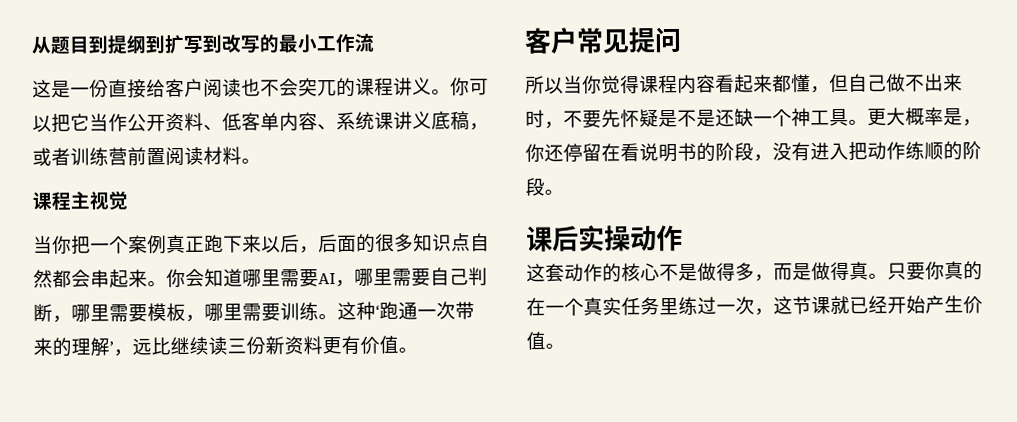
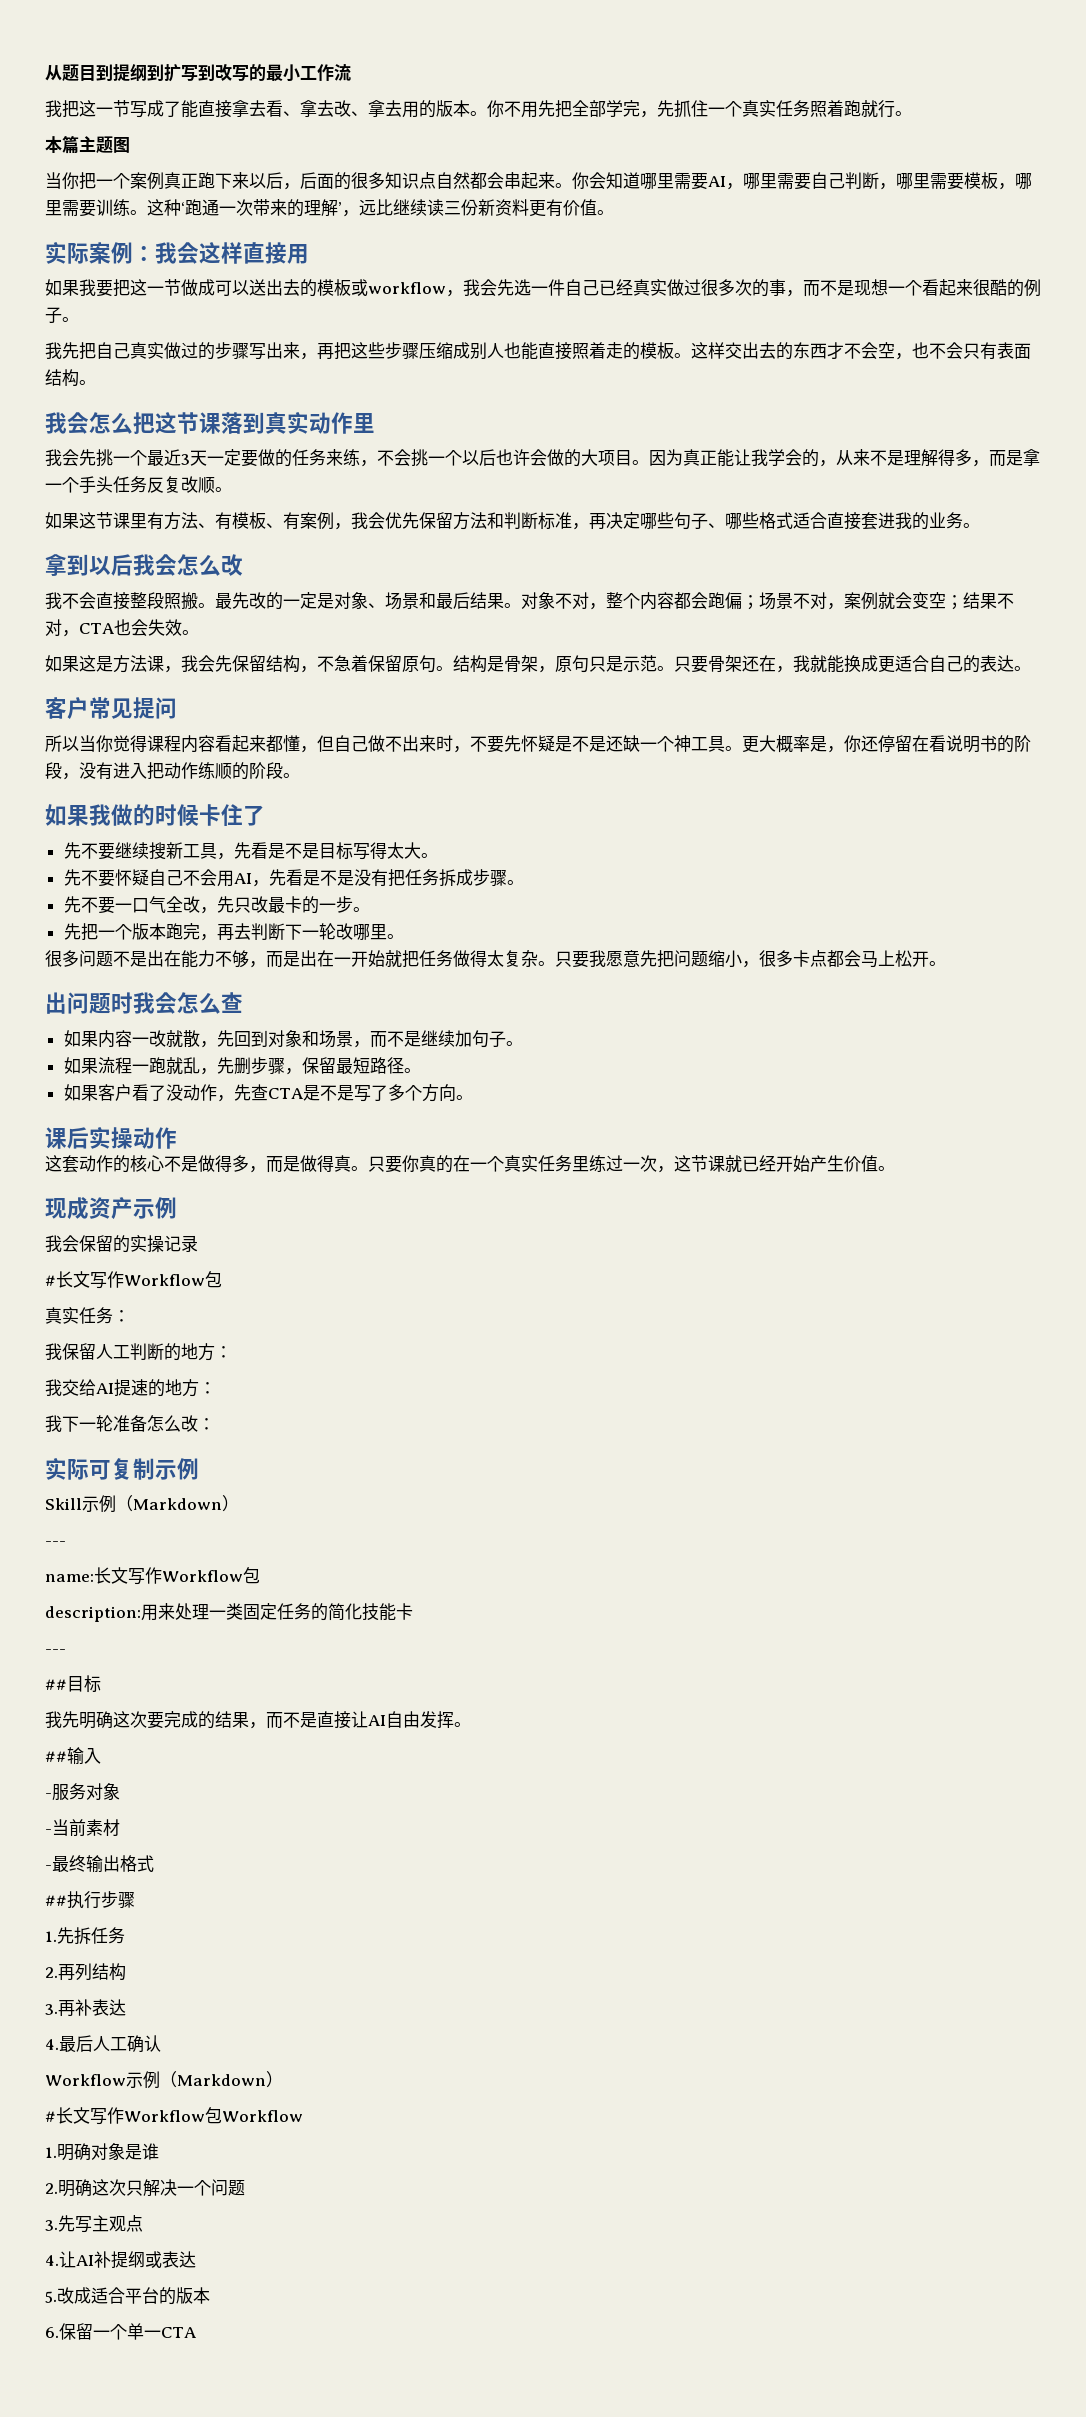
[32,77,489,99] [32,111,489,133] [32,146,261,166] [32,191,128,211] 这是一份直接给客户阅读也不会突兀的课程讲义。你可以把它当作公开资料、低客单内容、系统课讲义底稿，或者训练营前置阅读材料。 // 课程主视觉 -> [45,100,912,118] [45,135,130,154] 我把这一节写成了能直接拿去看、拿去改、拿去用的版本。你不用先把全部学完，先抓住一个真实任务照着跑就行。 // 本篇主题图
(418, 350) none -> [45,241,309,264] [45,279,1041,297] [45,307,79,324] [45,342,1031,360] [45,369,96,387] [45,411,375,434] [45,449,1040,467] [45,476,232,494] [45,512,980,530] [45,554,243,576] [45,592,1014,610] [45,619,199,637] [45,655,1031,673] // 实际案例：我会这样直接用 // 如果我要把这一节做成可以送出去的模板或workflow，我会先选一件自己已经真实做过很多次的事，而不是现想一个看起来很酷的例子。 // 我先把自己真实做过的步骤写出来，再把这些步骤压缩成别人也能直接照着走的模板。这样交出去的东西才不会空，也不会只有表面结构。 // 我会怎么把这节课落到真实动作里 // 我会先挑一个最近3天一定要做的任务来练，不会挑一个以后也许会做的大项目。因为真正能让我学会的，从来不是理解得多，而是拿一个手头任务反复改顺。 // 如果这节课里有方法、有模板、有案例，我会优先保留方法和判断标准，再决定哪些句子、哪些格式适合直接套进我的业务。 // 拿到以后我会怎么改 // 我不会直接整段照搬。最先改的一定是对象、场景和最后结果。对象不对，整个内容都会跑偏；场景不对，案例就会变空；结果不对，CTA也会失效。 // 如果这是方法课，我会先保留结构，不急着保留原句。结构是骨架，原句只是示范。只要骨架还在，我就能换成更适合自己的表达。
(564, 192) none -> [45,804,265,826] [63,842,438,860] [63,869,524,887] [63,896,370,914] [63,923,404,941] [45,950,946,968] [45,992,243,1014] [63,1030,523,1048] [63,1057,421,1075] [63,1084,473,1102] // 如果我做的时候卡住了 // 先不要继续搜新工具，先看是不是目标写得太大。 // 先不要怀疑自己不会用AI，先看是不是没有把任务拆成步骤。 // 先不要一口气全改，先只改最卡的一步。 // 先把一个版本跑完，再去判断下一轮改哪里。 // 很多问题不是出在能力不够，而是出在一开始就把任务做得太复杂。只要我愿意先把问题缩小，很多卡点都会马上松开。 // 出问题时我会怎么查 // 如果内容一改就散，先回到对象和场景，而不是继续加句子。 // 如果流程一跑就乱，先删步骤，保留最短路径。 // 如果客户看了没动作，先查CTA是不是写了多个方向。
(565, 346) none -> [45,1197,177,1220] [45,1235,198,1253] [45,1271,222,1289] [45,1307,130,1324] [45,1343,232,1361] [45,1379,216,1397] [45,1415,215,1432] [45,1457,199,1480] [45,1495,239,1513] [45,1541,66,1546] [45,1567,260,1585] [45,1603,413,1622] [45,1649,66,1654] [45,1675,101,1693] [45,1711,471,1729] [45,1747,101,1765] [45,1783,120,1801] [45,1819,120,1837] [45,1855,154,1873] [45,1891,135,1909] [45,1927,125,1945] [45,1963,126,1981] [45,1999,126,2017] [45,2035,161,2053] [45,2071,283,2089] [45,2107,303,2125] [45,2143,159,2161] [45,2179,245,2197] [45,2215,143,2233] [45,2251,196,2269] [45,2287,210,2305] [45,2323,196,2340] // 现成资产示例 // 我会保留的实操记录 // #长文写作Workflow包 // 真实任务： // 我保留人工判断的地方： // 我交给AI提速的地方： // 我下一轮准备怎么改： // 实际可复制示例 // Skill示例（Markdown） // --- // name:长文写作Workflow包 // description:用来处理一类固定任务的简化技能卡 // --- // ##目标 // 我先明确这次要完成的结果，而不是直接让AI自由发挥。 // ##输入 // -服务对象 // -当前素材 // -最终输出格式 // ##执行步骤 // 1.先拆任务 // 2.再列结构 // 3.再补表达 // 4.最后人工确认 // Workflow示例（Markdown） // #长文写作Workflow包Workflow // 1.明确对象是谁 // 2.明确这次只解决一个问题 // 3.先写主观点 // 4.让AI补提纲或表达 // 5.改成适合平台的版本 // 6.保留一个单一CTA

